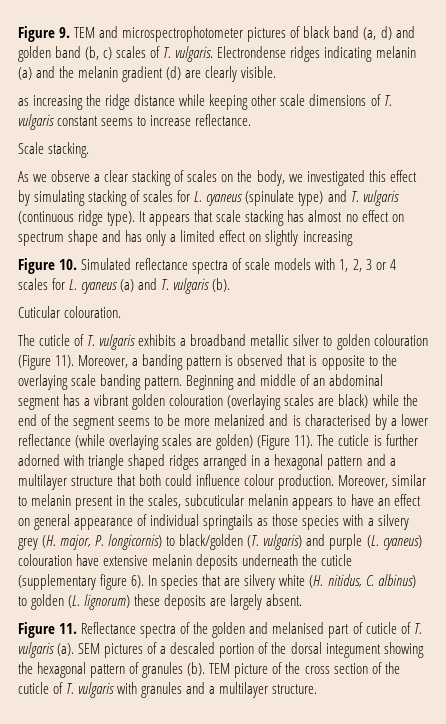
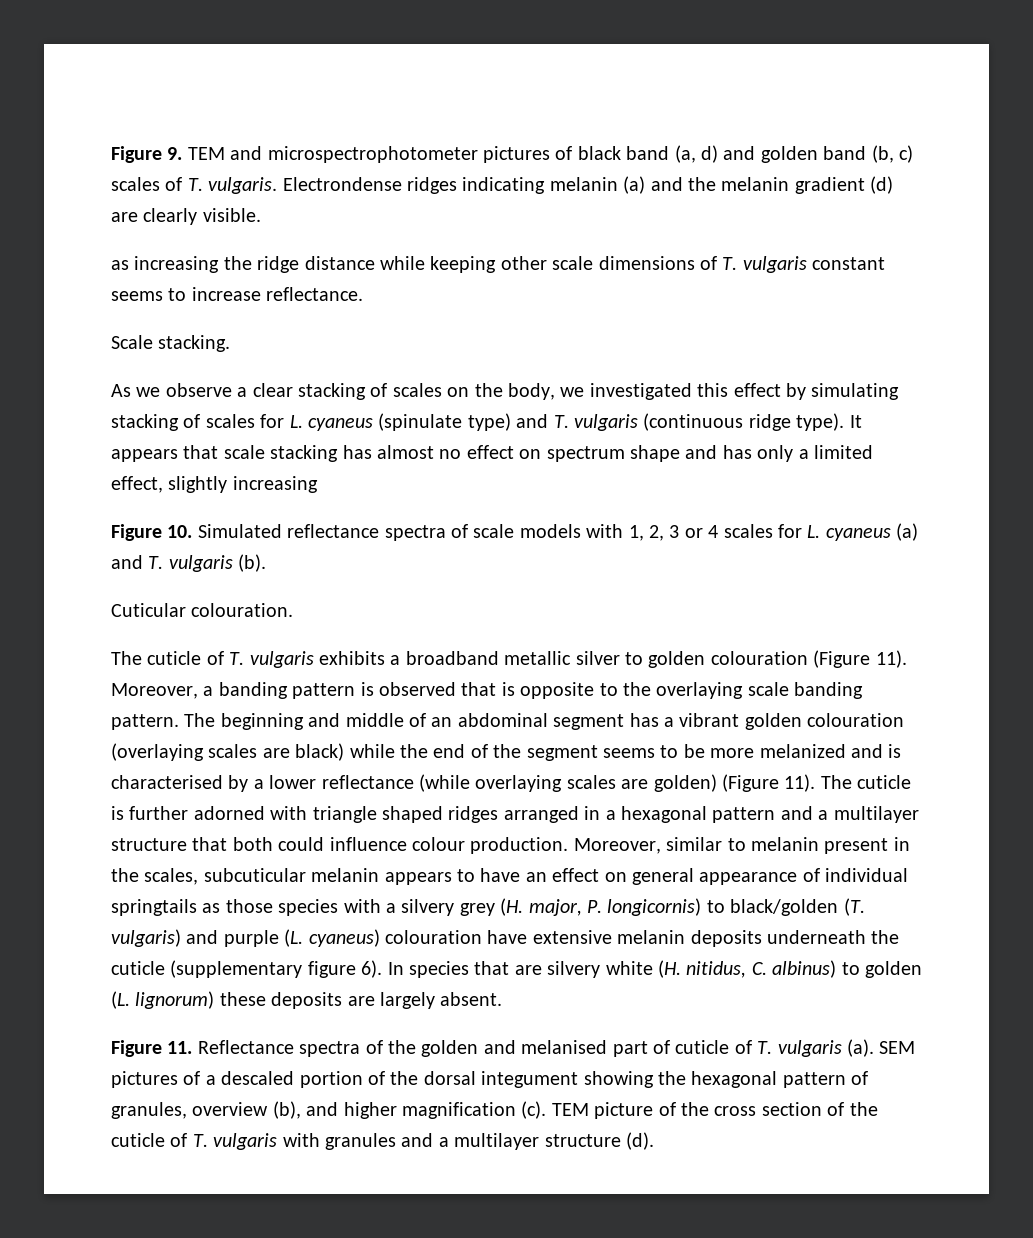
[219,230,262,242] effect on -> [111,476,163,493] effect,
[186,375,235,390] Beginning -> [184,713,304,730] The beginning
[142,662,206,678] granules (b). -> [111,1101,547,1119] granules, overview (b), and higher magnification (c).
[272,684,318,694] structure. -> [544,1132,654,1150] structure (d).

